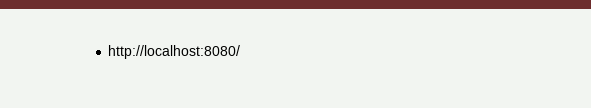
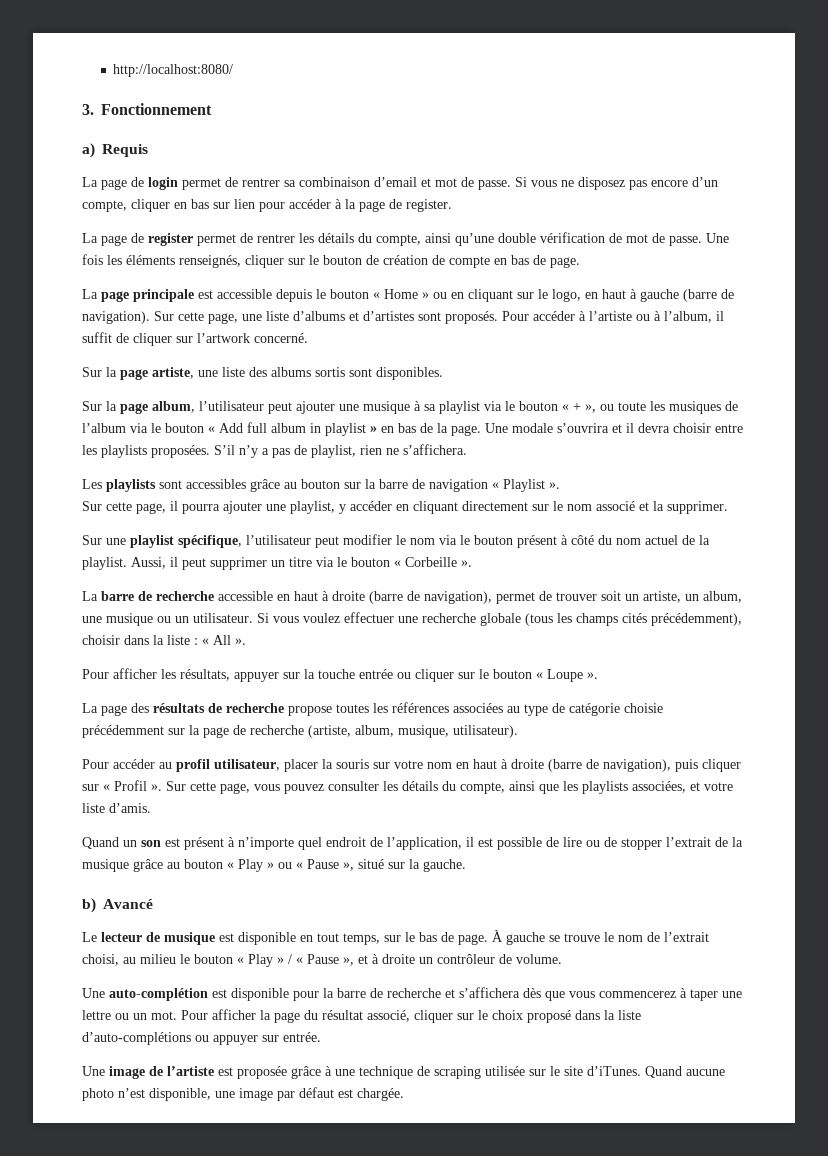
(241, 52) none -> [82,103,212,115] [82,143,148,158] [82,177,718,190] [82,199,452,212] [82,232,729,246] [82,254,580,268] [82,289,734,302] [82,311,724,324] [82,332,308,346] [82,367,443,380] [82,401,738,414] [82,422,743,436] [82,444,467,458] [82,479,560,492] [82,501,728,514] [82,534,710,548] [82,557,472,570] [82,591,742,604] [82,612,742,626] [82,635,246,645] [82,668,598,682] [82,702,663,716] [82,725,518,738] [82,759,741,772] [82,780,733,794] [82,803,151,813] [82,837,743,850] [82,859,466,872] [82,898,153,913] [82,930,709,945] [82,954,562,967] [82,987,742,1001] [82,1009,641,1023] [82,1032,321,1045] [82,1066,725,1079] [82,1087,404,1101] // 3. Fonctionnement // a) Requis // La page de login permet de rentrer sa combinaison d’email et mot de passe. Si vous ne disposez pas encore d’un compte, cliquer en bas sur lien pour accéder à la page de register. // La page de register permet de rentrer les détails du compte, ainsi qu’une double vérification de mot de passe. Une fois les éléments renseignés, cliquer sur le bouton de création de compte en bas de page. // La page principale est accessible depuis le bouton « Home » ou en cliquant sur le logo, en haut à gauche (barre de navigation). Sur cette page, une liste d’albums et d’artistes sont proposés. Pour accéder à l’artiste ou à l’album, il suffit de cliquer sur l’artwork concerné. // Sur la page artiste, une liste des albums sortis sont disponibles. // Sur la page album, l’utilisateur peut ajouter une musique à sa playlist via le bouton « + », ou toute les musiques de l’album via le bouton « Add full album in playlist » en bas de la page. Une modale s’ouvrira et il devra choisir entre les playlists proposées. S’il n’y a pas de playlist, rien ne s’affichera. // Les playlists sont accessibles grâce au bouton sur la barre de navigation « Playlist ». // Sur cette page, il pourra ajouter une playlist, y accéder en cliquant directement sur le nom associé et la supprimer. // Sur une playlist spécifique, l’utilisateur peut modifier le nom via le bouton présent à côté du nom actuel de la playlist. Aussi, il peut supprimer un titre via le bouton « Corbeille ». // La barre de recherche accessible en haut à droite (barre de navigation), permet de trouver soit un artiste, un album, une musique ou un utilisateur. Si vous voulez effectuer une recherche globale (tous les champs cités précédemment), choisir dans la liste : « All ». // Pour afficher les résultats, appuyer sur la touche entrée ou cliquer sur le bouton « Loupe ». // La page des résultats de recherche propose toutes les références associées au type de catégorie choisie précédemment sur la page de recherche (artiste, album, musique, utilisateur). // Pour accéder au profil utilisateur, placer la souris sur votre nom en haut à droite (barre de navigation), puis cliquer sur « Profil ». Sur cette page, vous pouvez consulter les détails du compte, ainsi que les playlists associées, et votre liste d’amis. // Quand un son est présent à n’importe quel endroit de l’application, il est possible de lire ou de stopper l’extrait de la musique grâce au bouton « Play » ou « Pause », situé sur la gauche. // b) Avancé // Le lecteur de musique est disponible en tout temps, sur le bas de page. À gauche se trouve le nom de l’extrait choisi, au milieu le bouton « Play » / « Pause », et à droite un contrôleur de volume. // Une auto-complétion est disponible pour la barre de recherche et s’affichera dès que vous commencerez à taper une lettre ou un mot. Pour afficher la page du résultat associé, cliquer sur le choix proposé dans la liste d’auto-complétions ou appuyer sur entrée. // Une image de l’artiste est proposée grâce à une technique de scraping utilisée sur le site d’iTunes. Quand aucune photo n’est disponible, une image par défaut est chargée.

